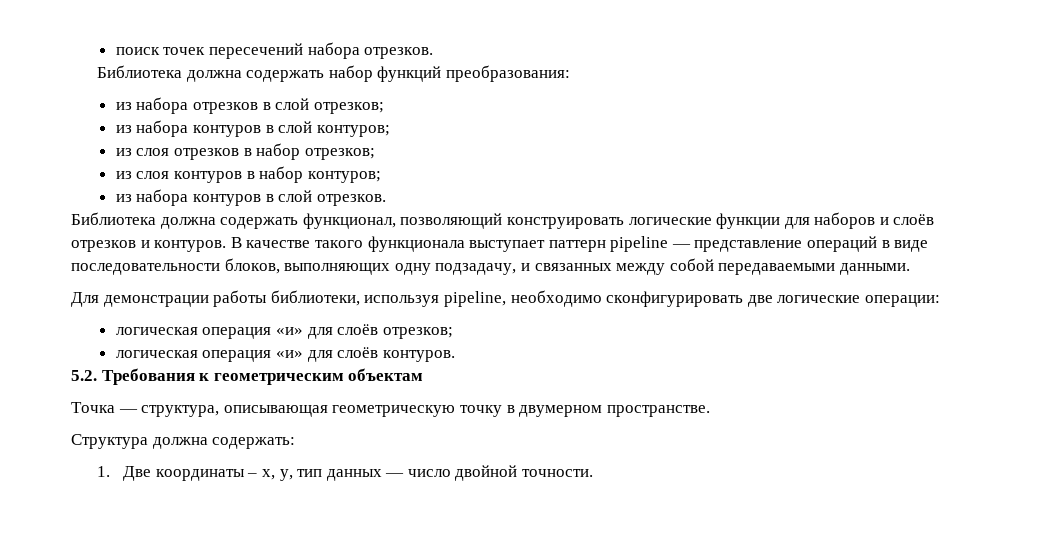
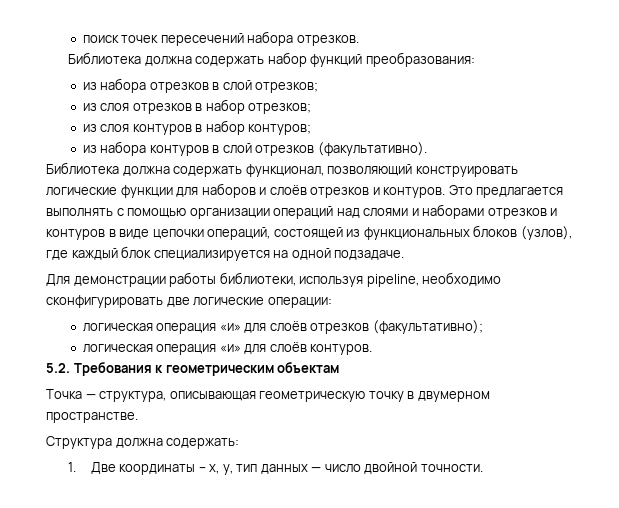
[115,120,390,137] // из набора контуров в слой контуров; -> (319, 87) none
[316,194,386,206] отрезков. -> [255,142,427,156] отрезков (факультативно).
[230,236,929,252] [71,258,910,275] В качестве такого функционала выступает паттерн pipeline — представление операций в виде последовательности блоков, выполняющих одну подзадачу, и связанных между собой передаваемыми данными. -> [448,185,564,198] [46,204,558,219] [46,225,572,240] [46,246,405,261] Это предлагается выполнять с помощью организации операций над слоями и наборами отрезков и контуров в виде цепочки операций, состоящей из функциональных блоков (узлов), где каждый блок специализируется на одной подзадаче.
[382,327,453,339] отрезков; -> [310,320,483,334] отрезков (факультативно);

